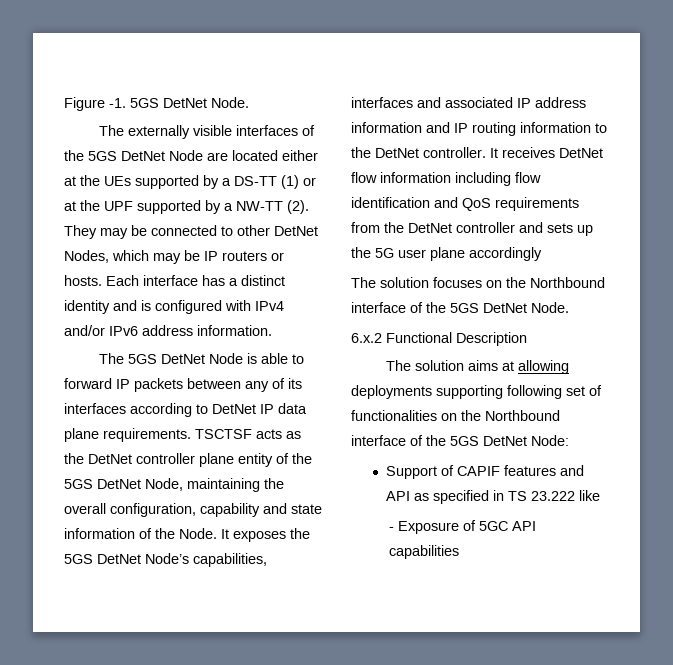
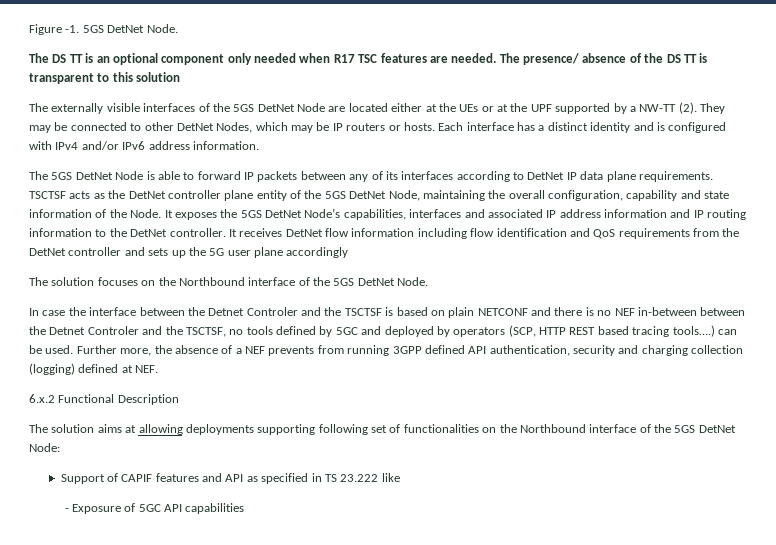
(249, 102) none -> [29,53,708,65] [29,72,181,84] // The DS TT is an optional component only needed when R17 TSC features are needed. The presence/ absence of the DS TT is transparent to this solution
[135,175,299,189] supported by a DS-TT (1) -> (479, 108) none
(569, 307) none -> [29,307,746,318] [29,325,737,337] [29,345,744,356] [29,363,159,375] // In case the interface between the Detnet Controler and the TSCTSF is based on plain NETCONF and there is no NEF in-between between the Detnet Controler and the TSCTSF, no tools defined by 5GC and deployed by operators (SCP, HTTP REST based tracing tools….) can be used. Further more, the absence of a NEF prevents from running 3GPP defined API authentication, security and charging collection (logging) defined at NEF.

